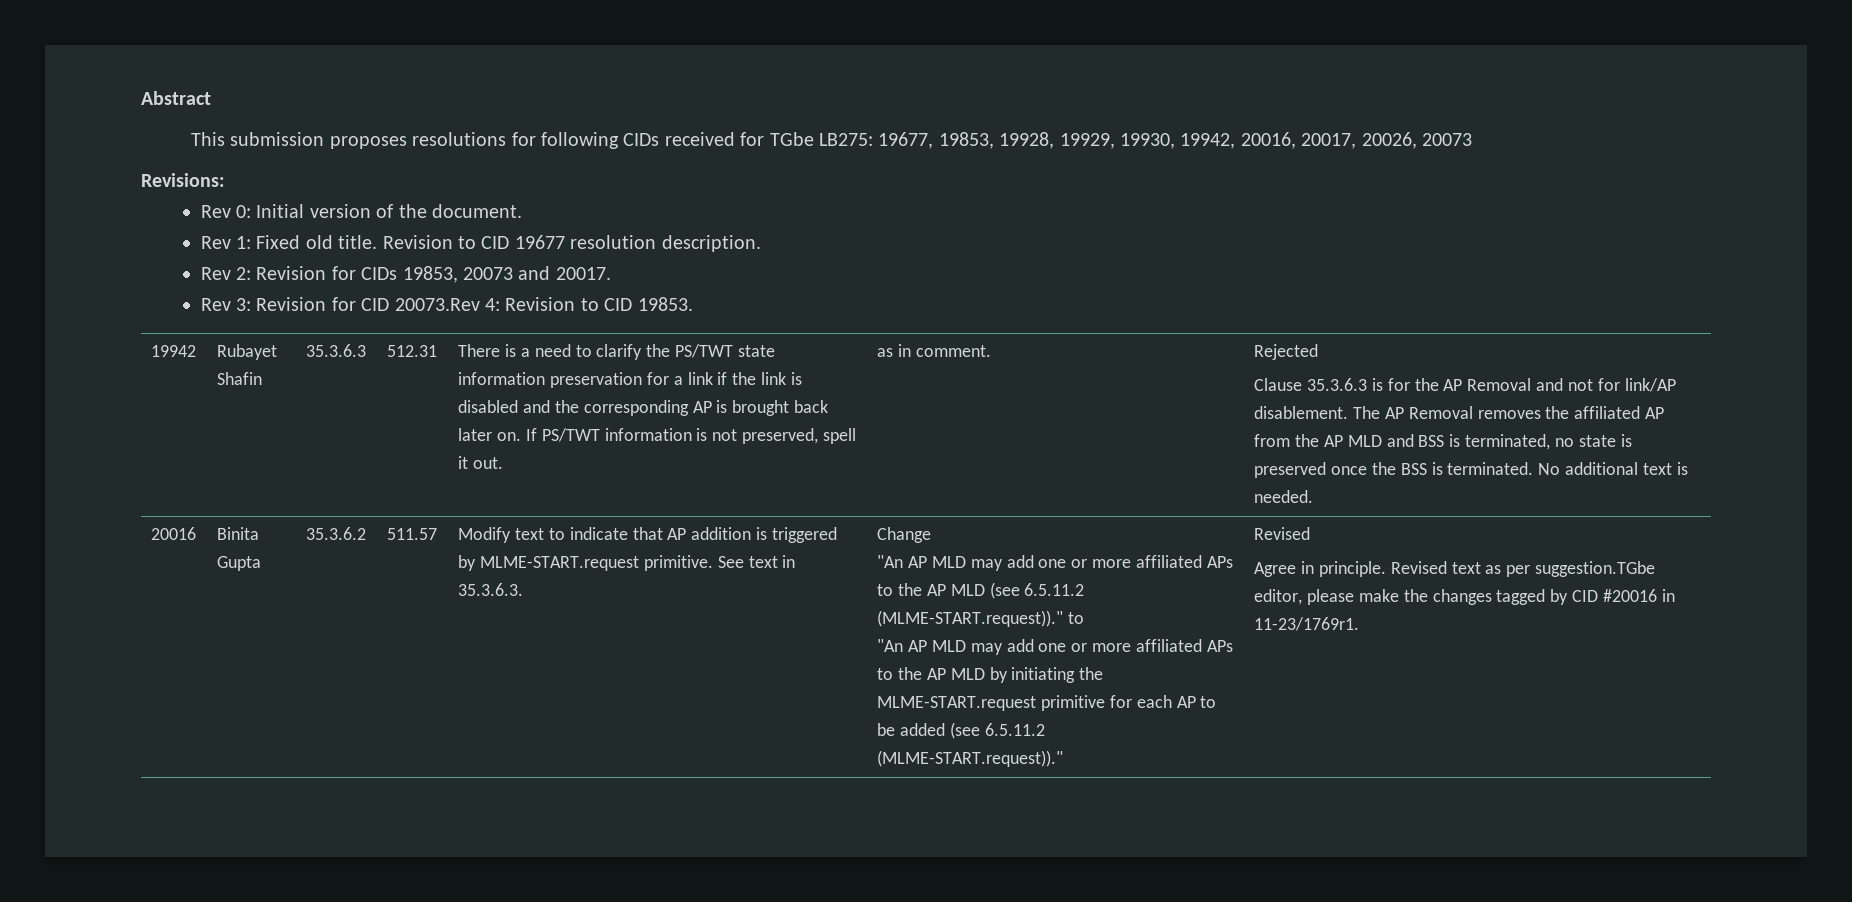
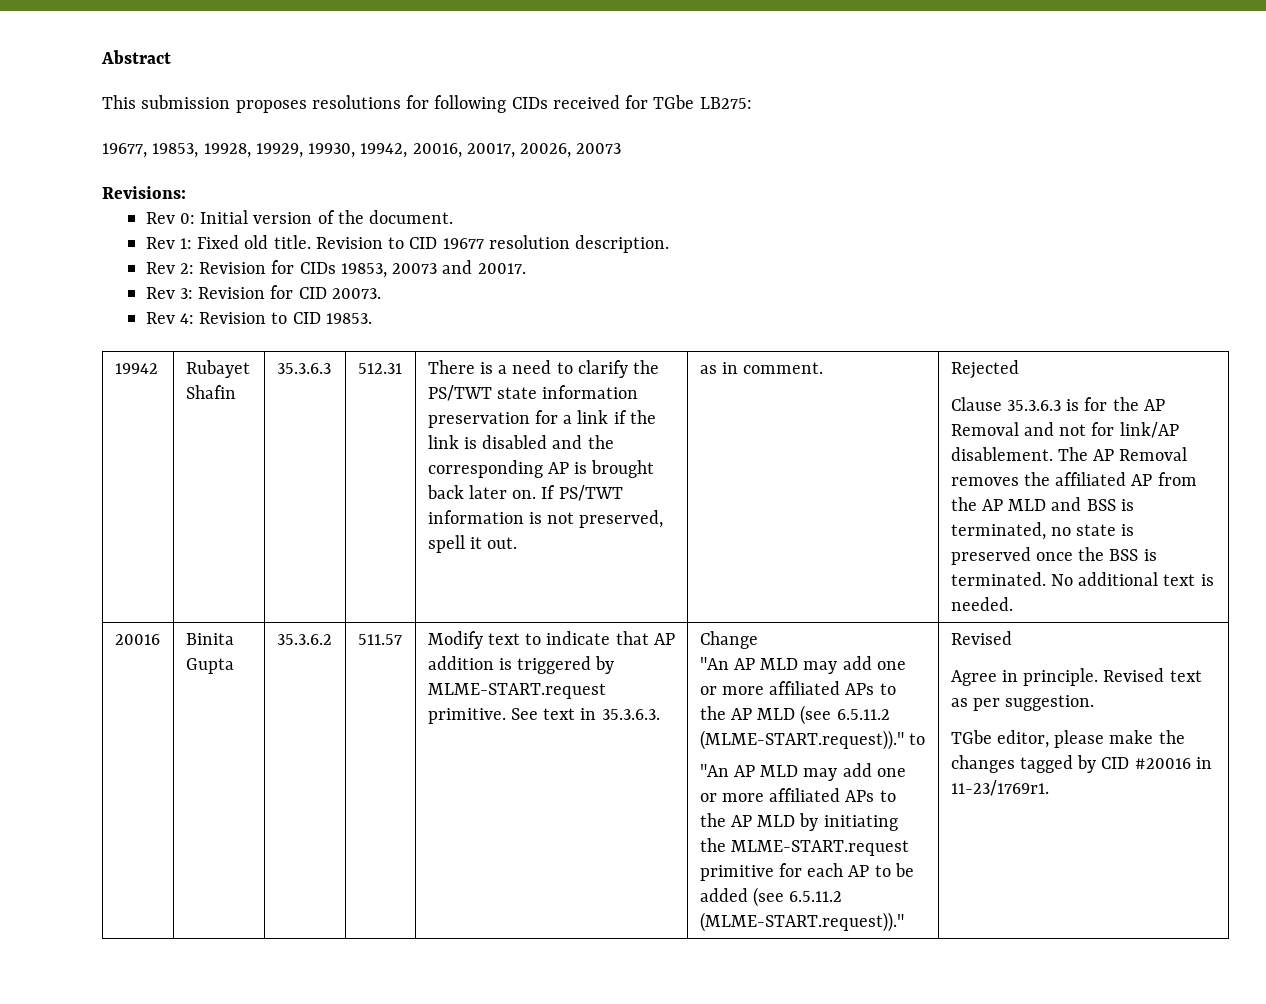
(874, 139) none -> (752, 103) //
[394,298,480,311] 20073.Rev -> [331,288,381,299] [145,312,175,324] 20073. // Rev
[1535,561,1656,577] suggestion.TGbe -> [1005,695,1095,711] [950,730,992,744] suggestion. // TGbe

